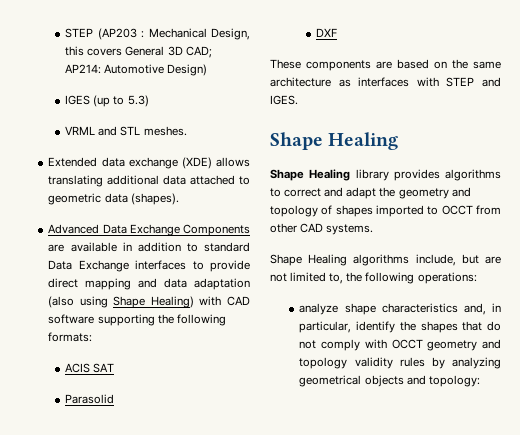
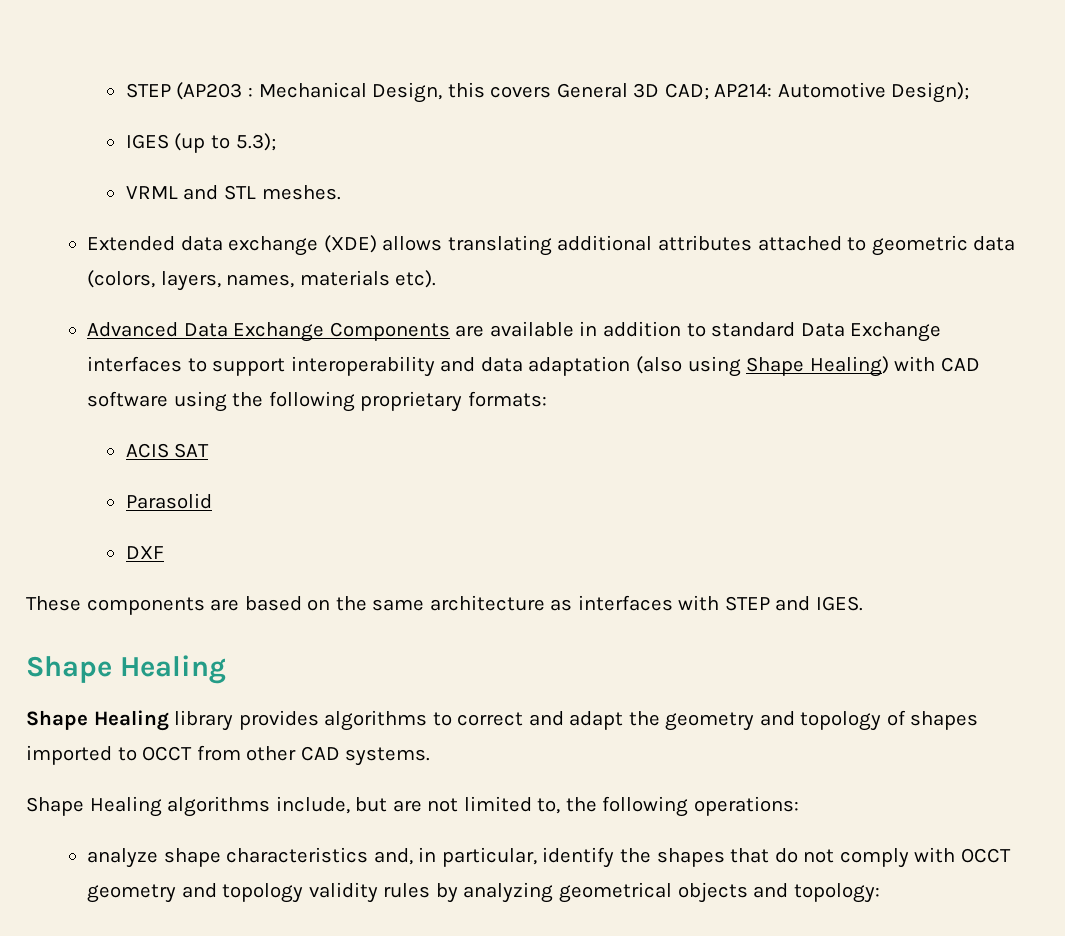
[167,64,208,76] Design) -> [891,82,970,103] Design);
[127,95,149,107] 5.3) -> [235,133,276,151] 5.3);
[163,175,187,185] data -> [657,235,752,251] attributes
[130,193,179,205] (shapes). -> [87,270,437,291] (colors, layers, names, materials etc).
[210,260,250,272] [48,278,132,290] provide direct mapping -> [212,356,435,377] support interoperability
[97,314,226,326] supporting the following -> [173,391,463,412] using the following proprietary

